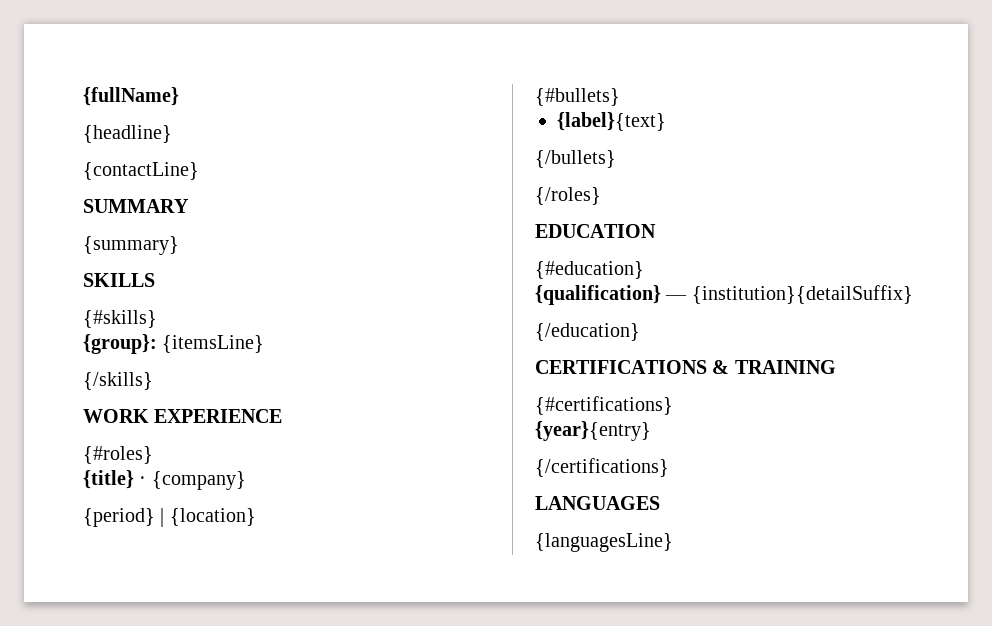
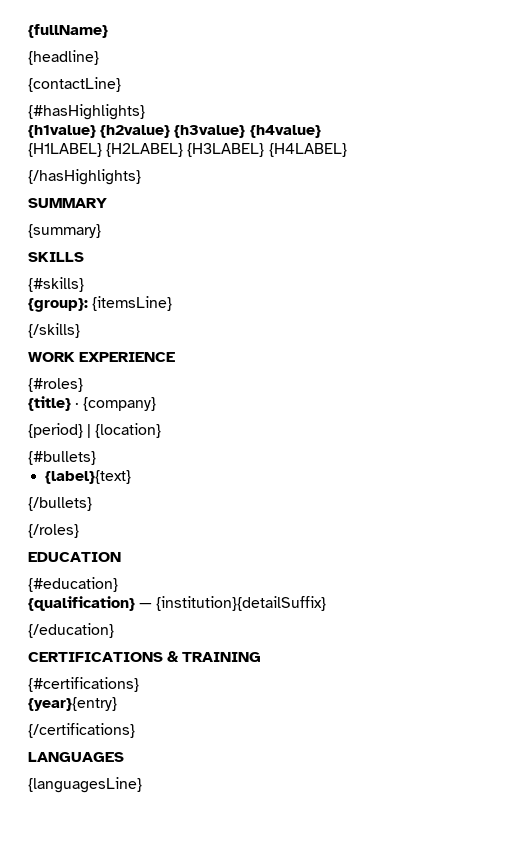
(199, 171) none -> [28,104,145,120] [28,125,321,138] [28,143,347,157] [28,169,141,185] // {#hasHighlights} // {h1value} {h2value} {h3value} {h4value} // {H1LABEL} {H2LABEL} {H3LABEL} {H4LABEL} // {/hasHighlights}

